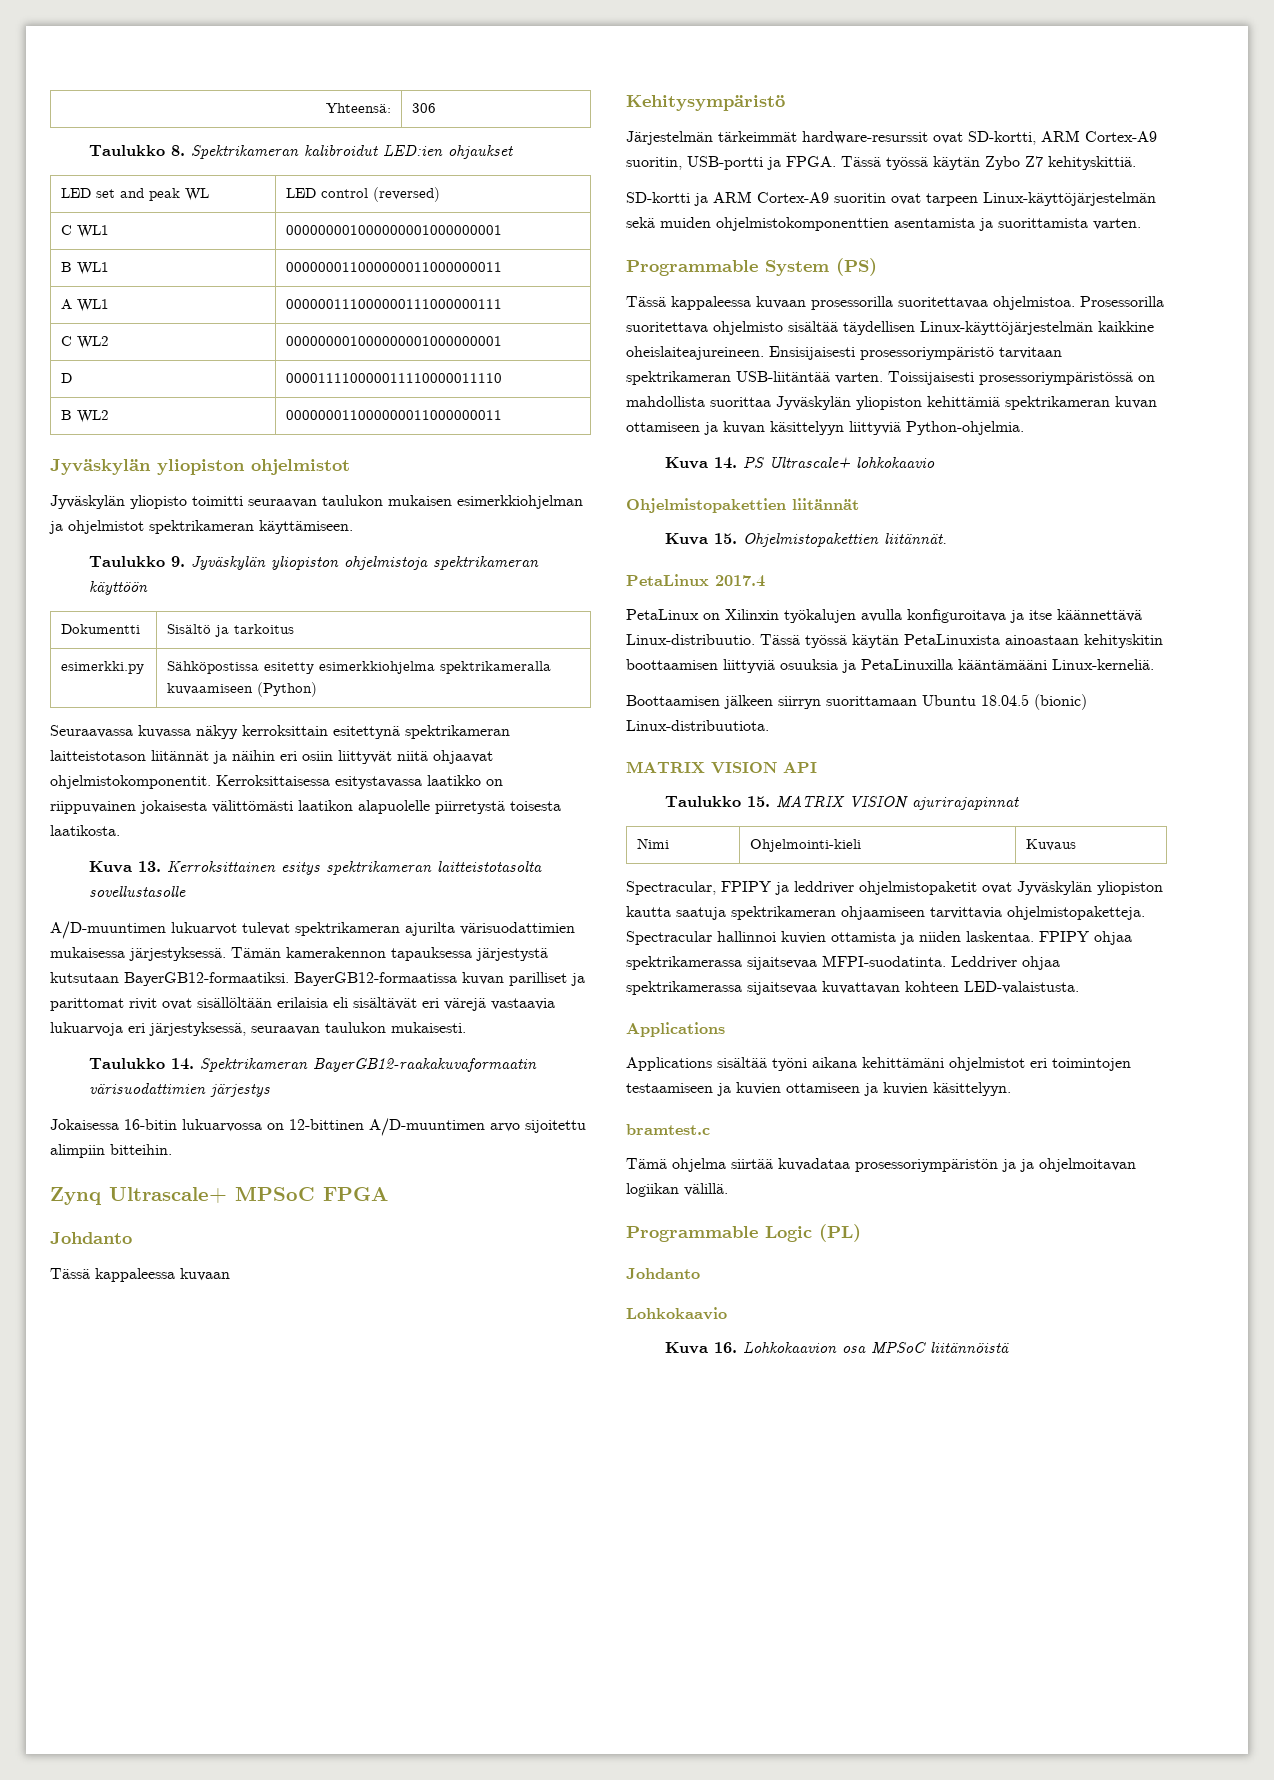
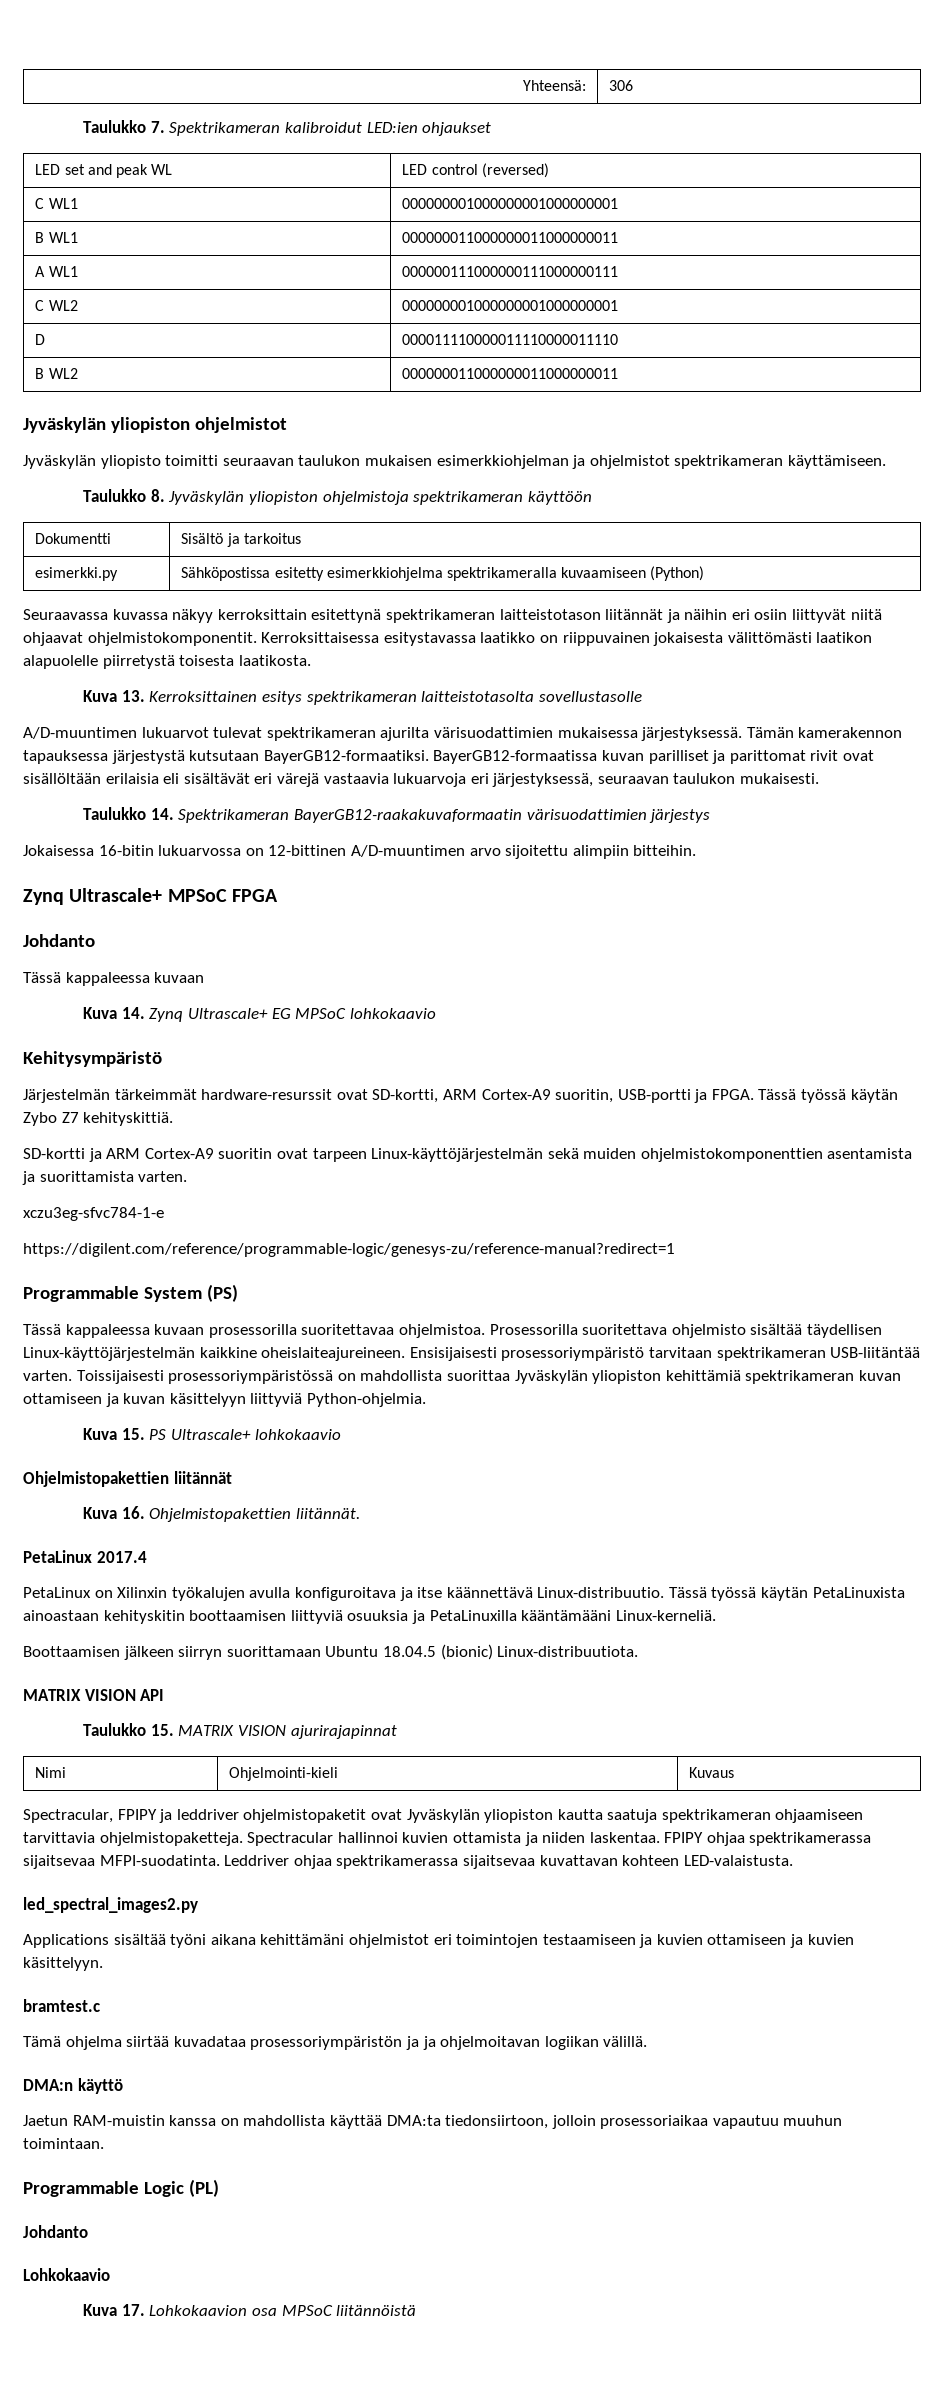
[171,145,186,156] 8. -> [150,121,165,133] 7.
[171,556,186,567] 9. -> [150,489,165,502] 8.
(230, 1274) none -> [83,1007,436,1022] // Kuva 14. Zynq Ultrascale+ EG MPSoC lohkokaavio
(1141, 224) none -> [23,1207,164,1221] [23,1243,675,1257] // xczu3eg-sfvc784-1-e // https://digilent.com/reference/programmable-logic/genesys-zu/reference-manual?redirect=1
[714,457,738,469] 14. -> [121,1428,145,1440] 15.
[714,533,738,544] 15. -> [121,1506,145,1519] 16.
[626,1022,725,1037] Applications -> [23,1897,198,1913] led_spectral_images2.py
(728, 1189) none -> [23,2078,123,2094] [23,2115,843,2129] [23,2138,104,2149] // DMA:n käyttö // Jaetun RAM-muistin kanssa on mahdollista käyttää DMA:ta tiedonsiirtoon, jolloin prosessoriaikaa vapautuu muuhun toimintaan.
[714,1342,738,1353] 16. -> [121,2304,145,2316] 17.

